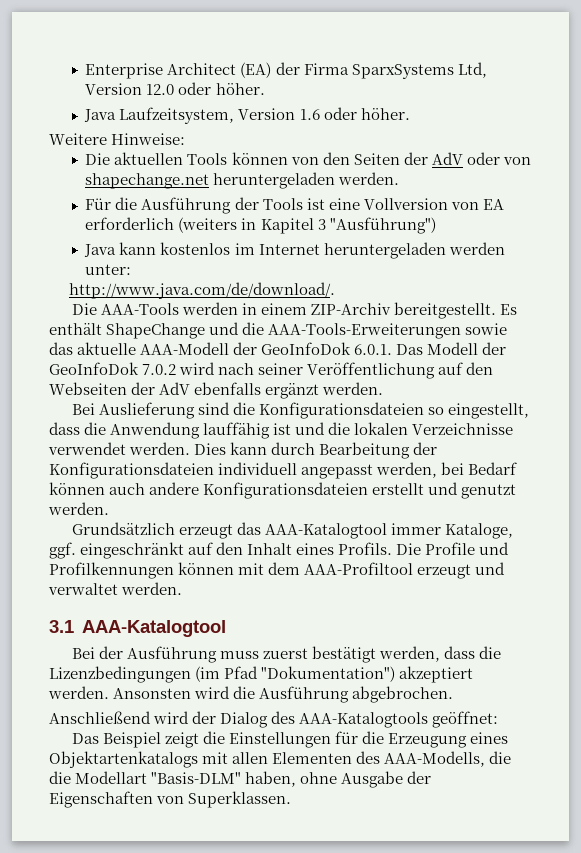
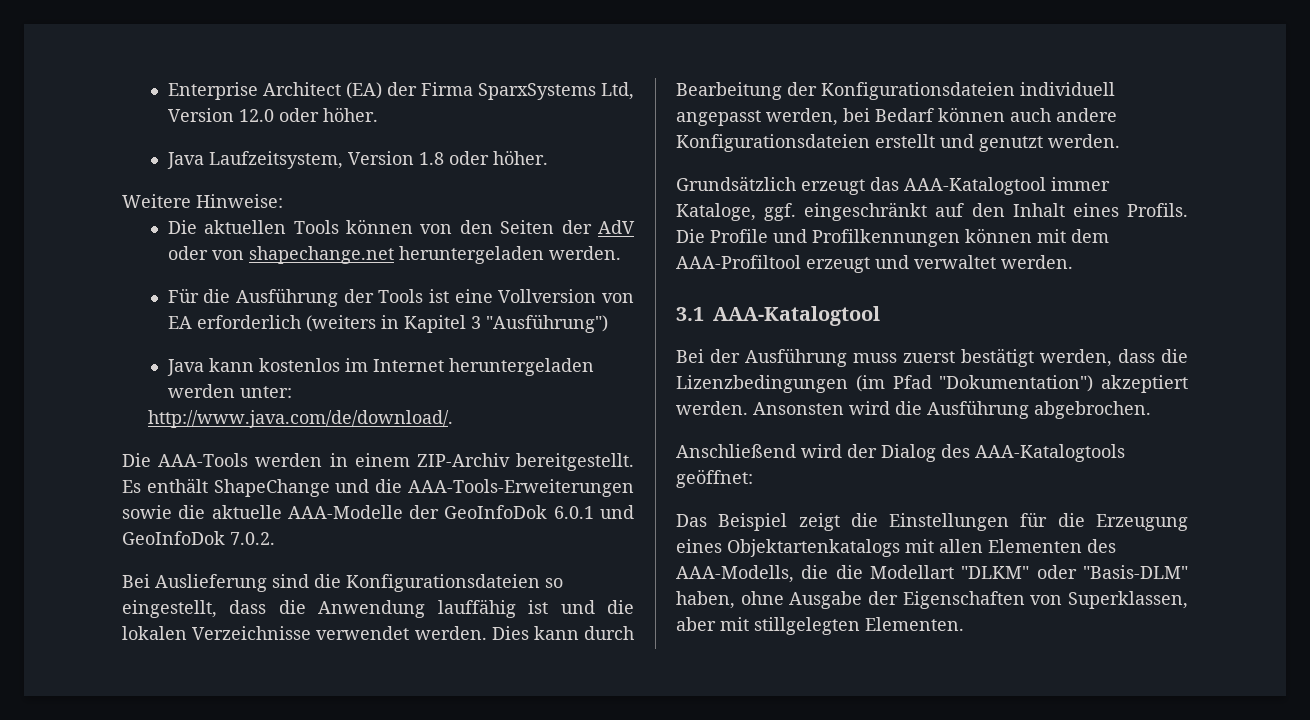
[299,109,320,120] 1.6 -> [418,152,444,165] 1.8
[49,342,507,355] [49,362,494,379] [49,382,384,399] das aktuelle AAA-Modell der GeoInfoDok 6.0.1. Das Modell der GeoInfoDok 7.0.2 wird nach seiner Veröffentlichung auf den Webseiten der AdV ebenfalls ergänzt werden. -> [178,505,634,519] [122,531,275,545] die aktuelle AAA-Modelle der GeoInfoDok 6.0.1 und GeoInfoDok 7.0.2.
(148, 777) none -> [961,565,1077,579] "DLKM" oder
[188,791,292,808] Superklassen. -> [1068,591,1188,609] [676,617,964,635] Superklassen, aber mit stillgelegten Elementen.

